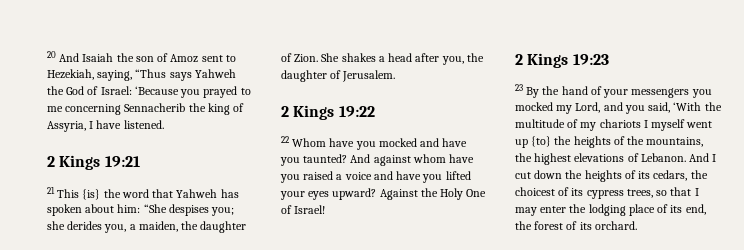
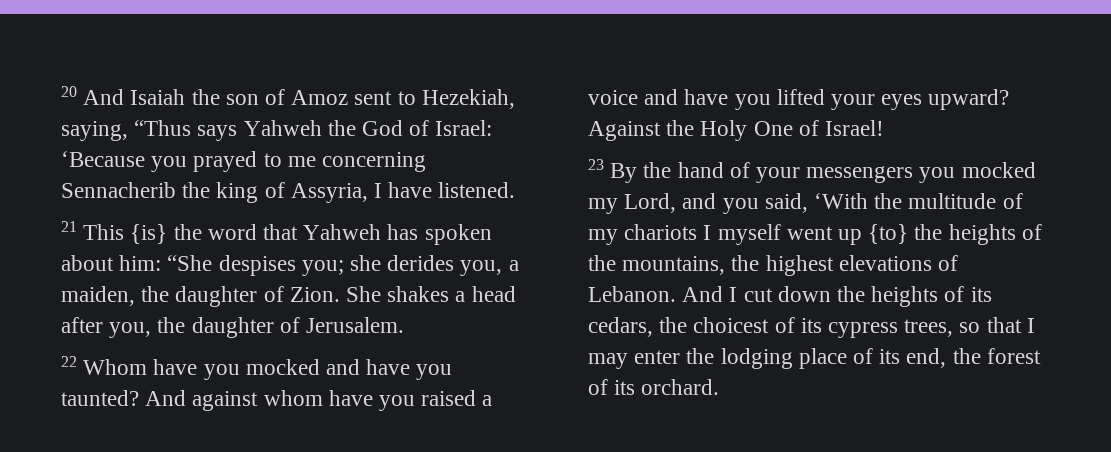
[47,155,140,170] // 2 Kings 19:21 -> (516, 190) none
[281,105,375,120] // 2 Kings 19:22 -> (405, 325) none
[515,53,609,68] // 2 Kings 19:23 -> (885, 128) none

